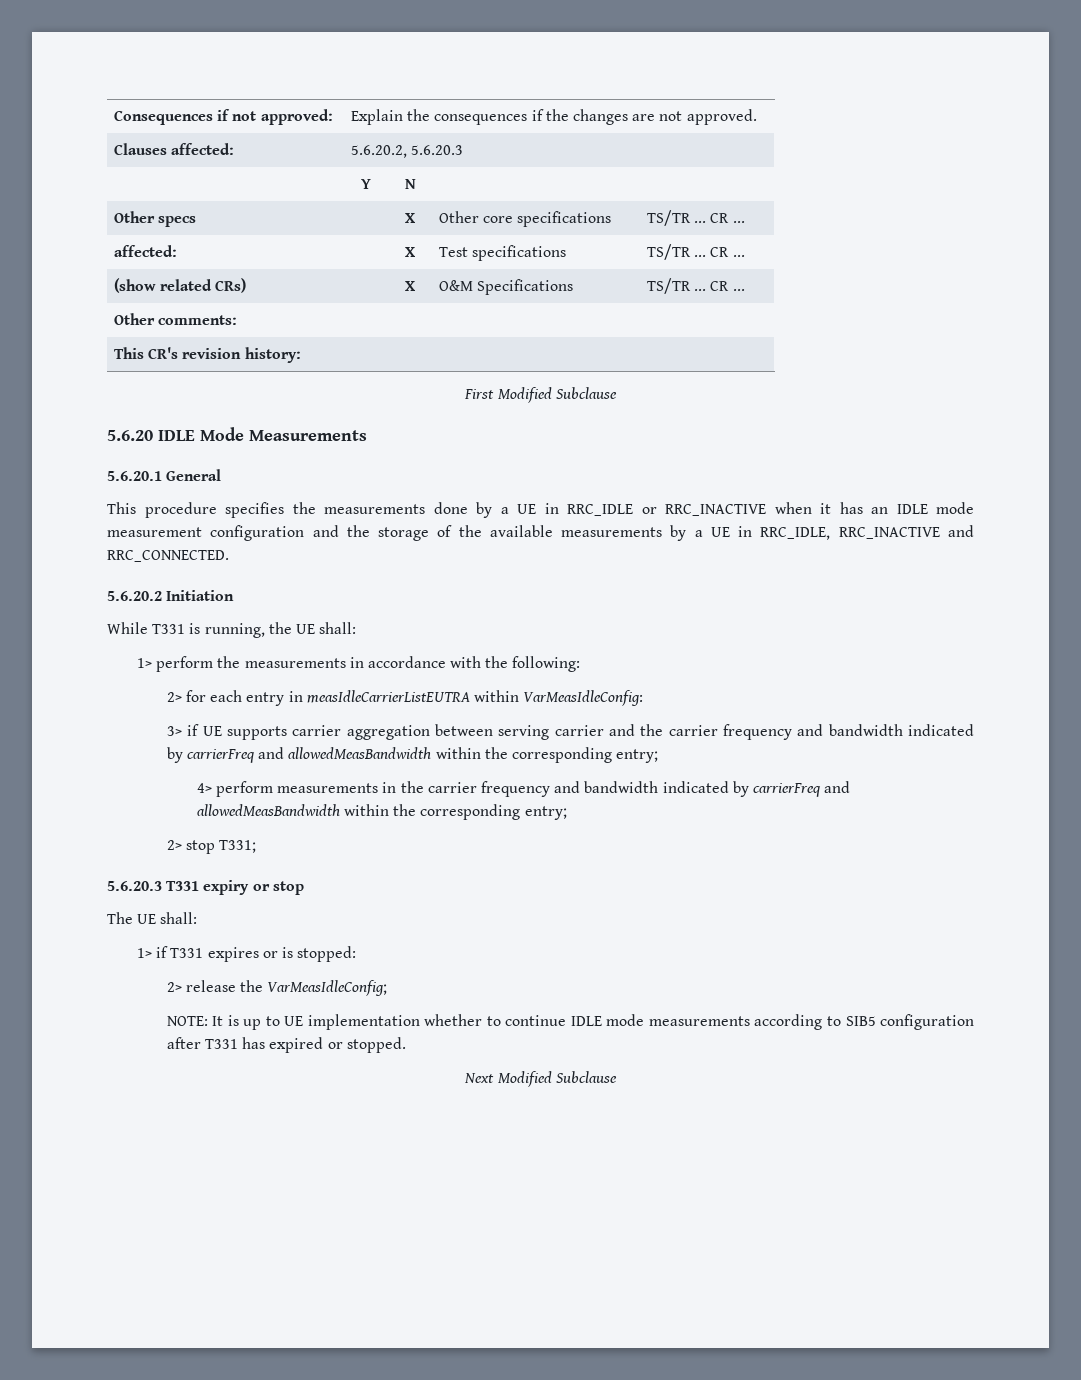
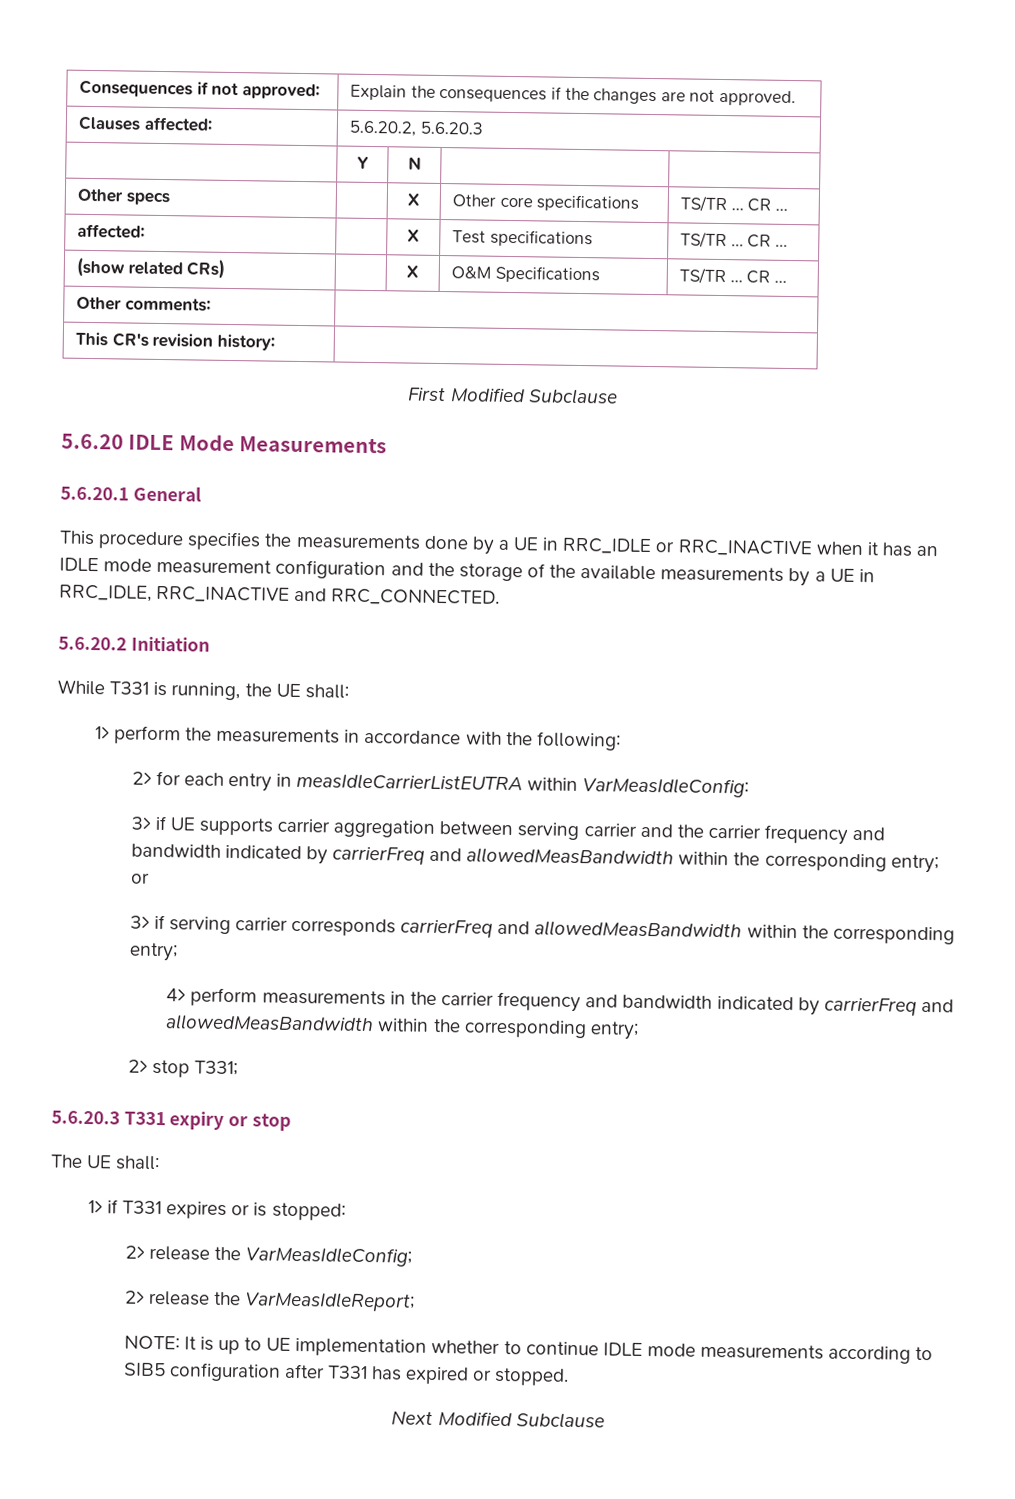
(659, 756) none -> [130,872,150,884] [129,914,955,945] [128,942,178,962] or // 3> if serving carrier corresponds carrierFreq and allowedMeasBandwidth within the corresponding entry;
(388, 988) none -> [124,1290,415,1312] // 2> release the VarMeasIdleReport;

